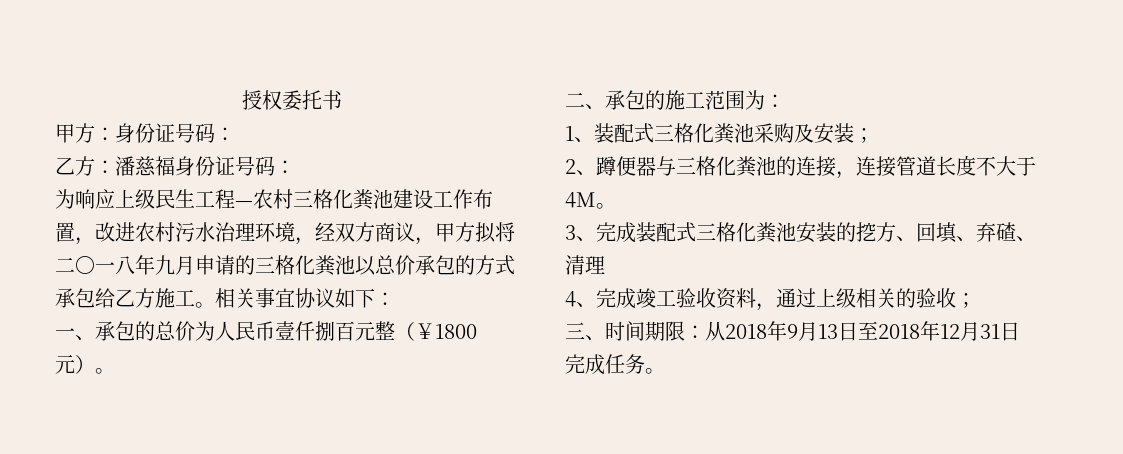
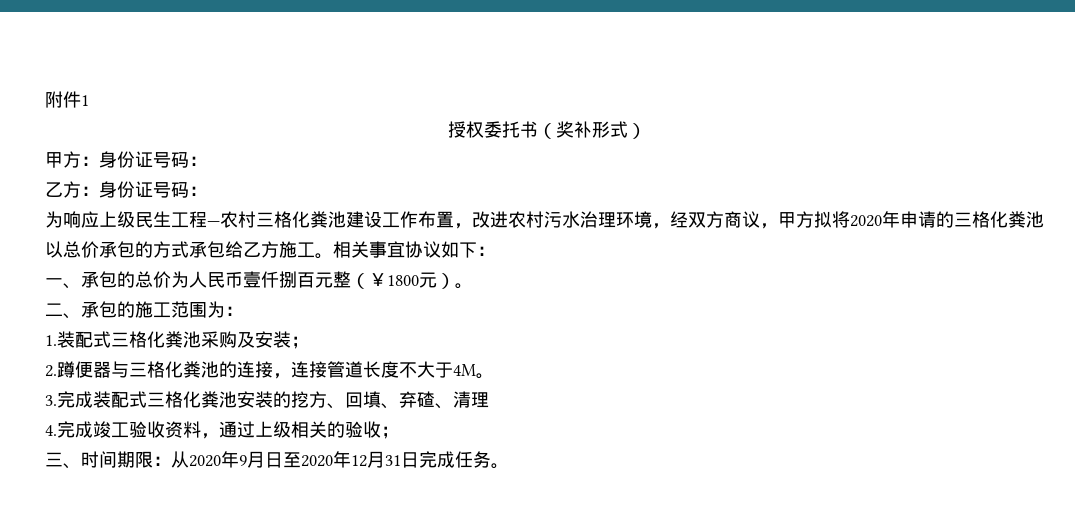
(242, 100) none -> [45,91,89,108] 附件1 //
(342, 100) none -> [537,121,646,139] （奖补形式）
[115,156,175,176] 潘慈福 -> (99, 191) none
[55,255,195,275] 二〇一八年九月 -> [850,211,900,228] 2020年
[565,126,594,142] 1、 -> [45,335,57,346] 1.
[565,159,596,175] 2、 -> [45,365,57,377] 2.
[565,225,596,241] 3、 -> [45,395,57,406] 3.
[565,291,596,307] 4、 -> [45,425,57,436] 4.
[725,324,767,339] 2018 -> [189,455,221,467] 2020
[818,321,920,341] 13日至2018 -> [265,452,333,468] 日至2020

